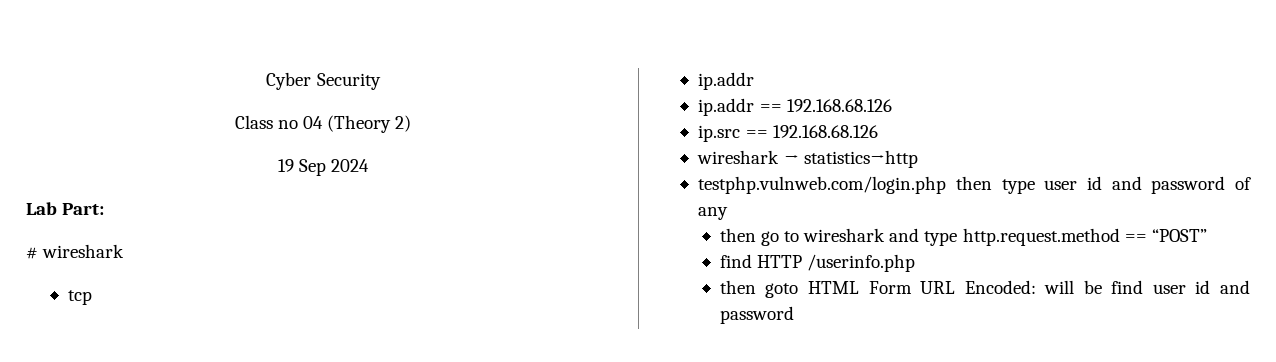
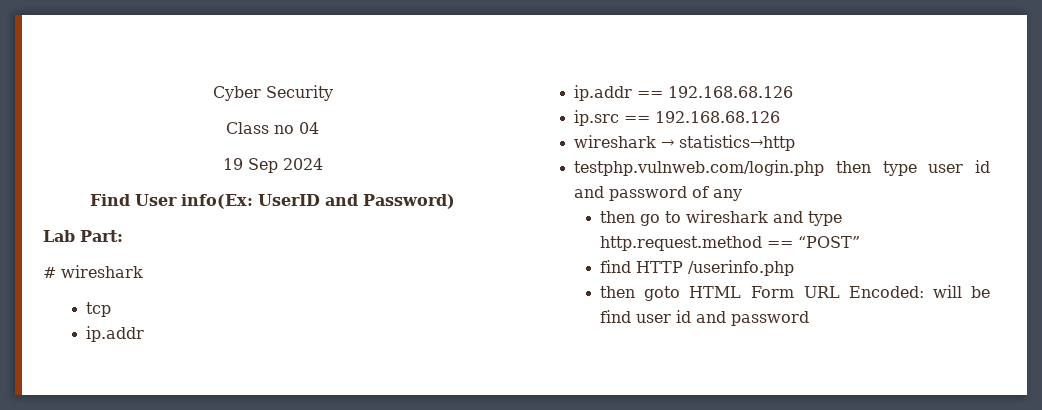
[327,115,412,133] (Theory 2) -> (319, 128) none
(370, 165) none -> [90,194,455,209] // Find User info(Ex: UserID and Password)

